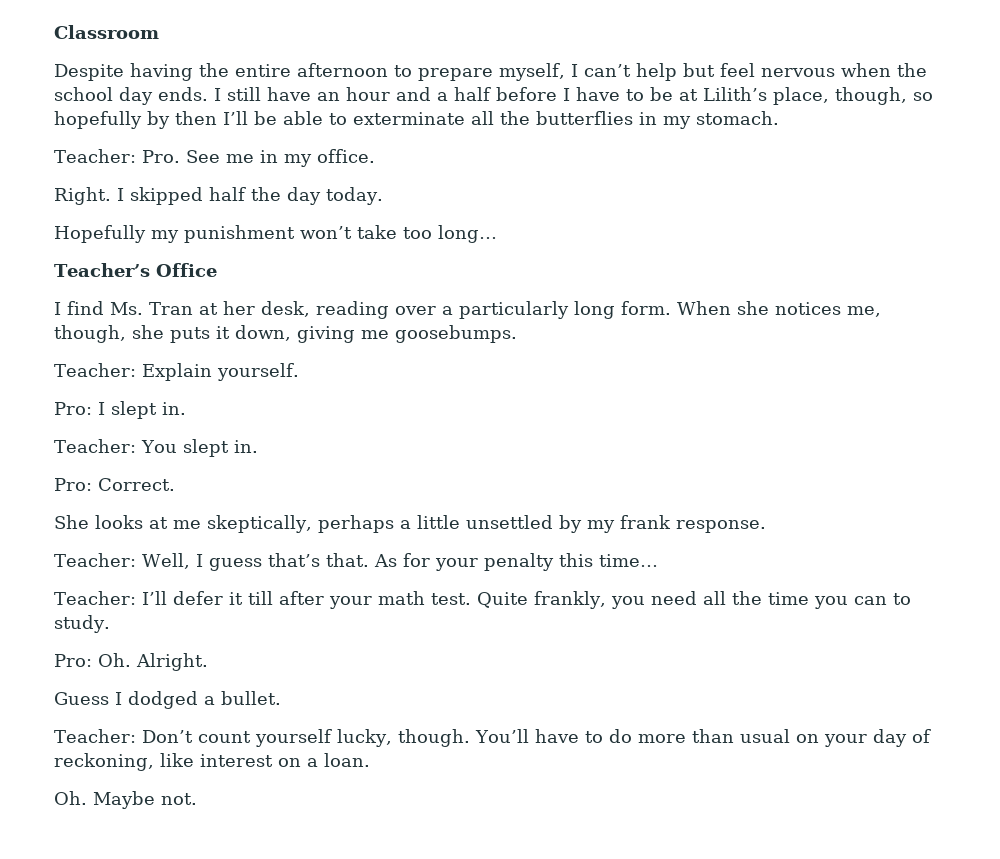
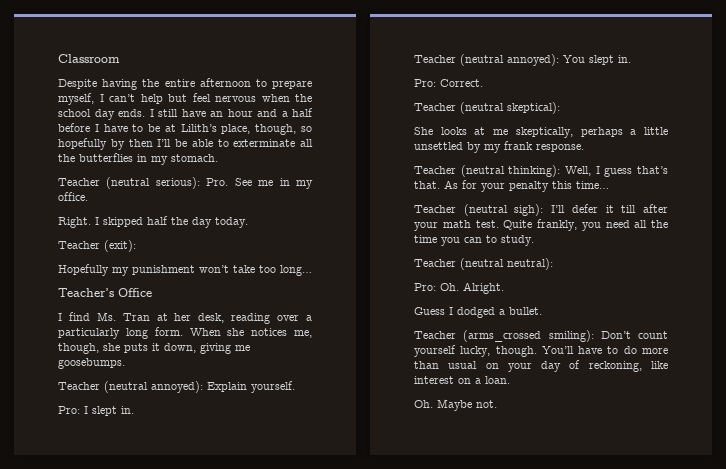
[54,149,136,163] Teacher: -> [58,177,200,189] Teacher (neutral serious):
(383, 196) none -> [58,240,136,252] // Teacher (exit):
[54,363,136,377] Teacher: -> [58,381,203,393] Teacher (neutral annoyed):
[54,439,136,453] Teacher: -> [414,54,559,66] Teacher (neutral annoyed):
(175, 484) none -> [414,102,560,114] // Teacher (neutral skeptical):
[54,553,136,567] Teacher: -> [414,165,561,177] Teacher (neutral thinking):
[54,591,136,605] Teacher: -> [414,204,544,216] Teacher (neutral sigh):
(110, 624) none -> [414,258,553,270] // Teacher (neutral neutral):
[54,729,136,743] Teacher: -> [414,330,594,342] Teacher (arms_crossed smiling):

